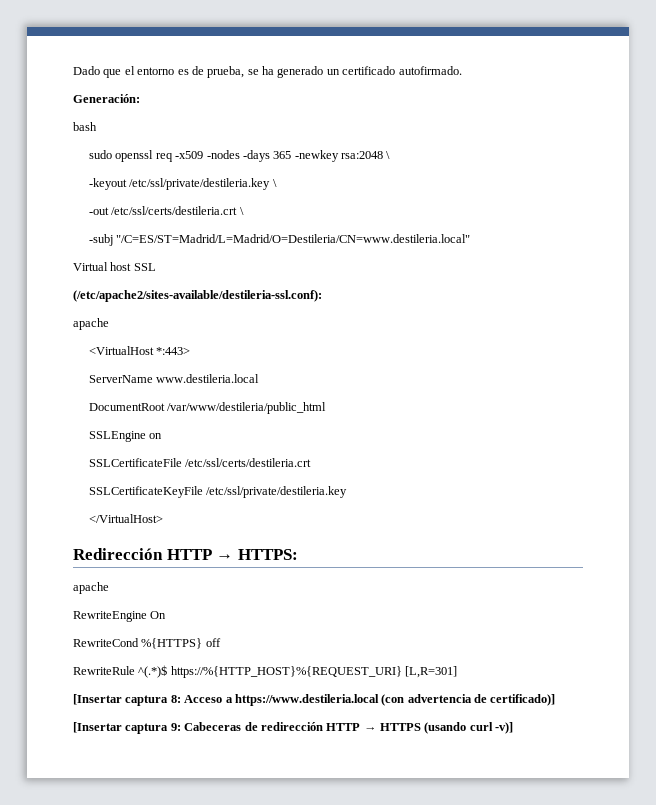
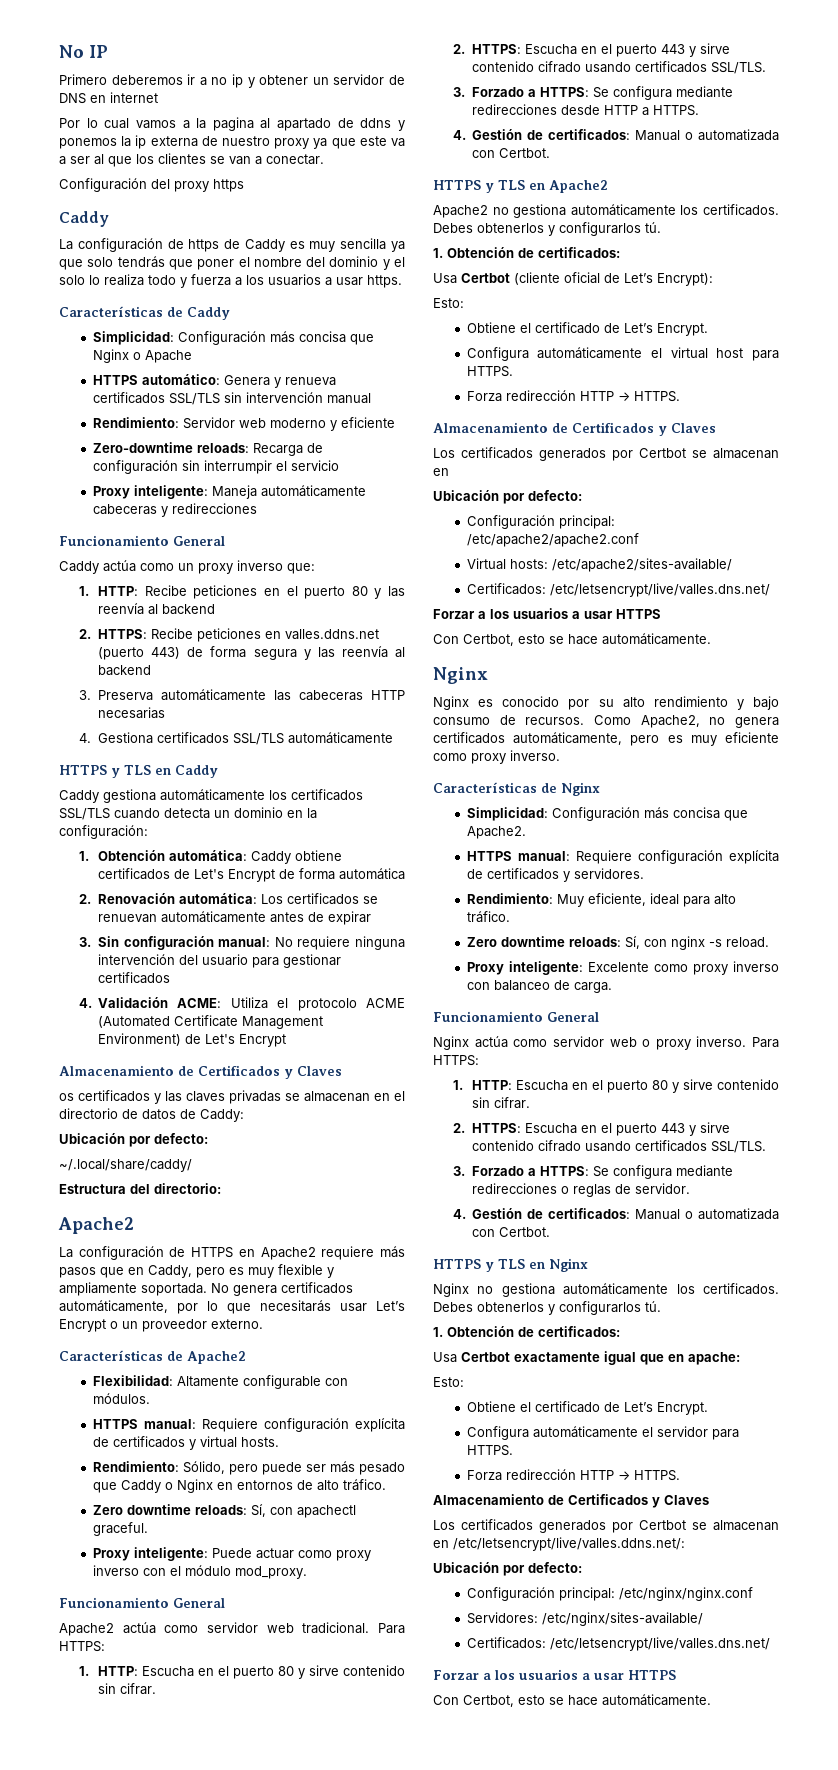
[73,66,462,78] [73,94,140,103] [73,122,97,131] [89,150,391,162] [89,178,277,190] [89,206,244,215] [89,234,471,246] [73,262,156,271] [73,290,322,302] [73,318,109,330] [89,346,191,355] [89,374,260,383] [89,402,327,414] [89,431,163,442] [89,458,312,467] [89,486,348,498] [89,514,164,523] [73,548,298,560] [73,582,109,594] [73,611,167,622] [73,638,221,649] [73,665,458,678] [73,694,556,706] [73,722,514,734] Dado que el entorno es de prueba, se ha generado un certificado autofirmado. // Generación: // bash // sudo openssl req -x509 -nodes -days 365 -newkey rsa:2048 \ // -keyout /etc/ssl/private/destileria.key \ // -out /etc/ssl/certs/destileria.crt \ // -subj "/C=ES/ST=Madrid/L=Madrid/O=Destileria/CN=www.destileria.local" // Virtual host SSL // (/etc/apache2/sites-available/destileria-ssl.conf): // apache // <VirtualHost *:443> // ServerName www.destileria.local // DocumentRoot /var/www/destileria/public_html // SSLEngine on // SSLCertificateFile /etc/ssl/certs/destileria.crt // SSLCertificateKeyFile /etc/ssl/private/destileria.key // </VirtualHost> // Redirección HTTP → HTTPS: // apache // RewriteEngine On // RewriteCond %{HTTPS} off // RewriteRule ^(.*)$ https://%{HTTP_HOST}%{REQUEST_URI} [L,R=301] // [Insertar captura 8: Acceso a https://www.destileria.local (con advertencia de certificado)] // [Insertar captura 9: Cabeceras de redirección HTTP → HTTPS (usando curl -v)] -> [59,45,108,58] [59,74,405,88] [59,92,158,104] [59,117,405,131] [59,135,405,149] [59,153,324,167] [59,178,244,192] [59,211,109,227] [59,238,405,252] [59,256,406,270] [59,274,402,288] [59,306,230,320] [92,331,374,345] [92,349,192,363] [92,374,336,388] [92,392,371,405] [92,417,395,431] [92,442,323,456] [92,460,339,474] [92,485,366,499] [92,503,257,517] [59,535,225,546] [59,560,315,574] [78,585,405,599] [97,603,215,615] [78,628,379,642] [97,646,405,660] [97,665,151,676] [78,689,405,701] [97,707,165,719] [78,732,393,745] [59,765,218,778] [59,789,363,803] [59,807,317,820] [59,825,148,839] [78,850,342,864] [97,868,405,882] [78,893,378,905] [97,911,371,925] [78,936,405,950] [97,954,341,968] [97,972,170,984] [78,997,405,1011] [97,1015,323,1029] [97,1033,286,1047] [59,1065,342,1079] [59,1090,405,1104] [59,1108,244,1122] [59,1133,208,1147] [59,1159,192,1172] [59,1183,221,1194] [58,1217,134,1234] [59,1246,405,1260] [59,1264,334,1278] [59,1282,353,1296] [59,1300,405,1314] [59,1319,263,1332] [59,1350,246,1364] [92,1375,348,1389] [92,1393,150,1404] [92,1418,405,1432] [92,1436,279,1450] [92,1461,405,1475] [92,1479,386,1493] [92,1504,356,1518] [92,1522,148,1536] [92,1547,371,1561] [92,1565,307,1579] [59,1597,225,1608] [59,1622,405,1636] [59,1641,105,1652] [78,1665,405,1679] [97,1683,156,1695] [452,43,730,57] [471,61,766,74] [452,86,733,100] [471,104,699,116] [452,129,779,141] [471,148,550,158] [433,180,608,193] [433,204,779,218] [433,222,661,236] [433,247,620,258] [433,272,713,286] [433,298,464,308] [466,322,708,336] [466,347,779,361] [466,366,513,377] [466,390,680,402] [433,422,716,436] [433,447,779,461] [433,468,449,476] [433,490,582,504] [466,515,615,529] [466,533,639,547] [466,558,732,572] [466,583,770,597] [433,608,661,619] [433,633,711,646] [433,667,488,684] [433,696,779,710] [433,715,779,728] [433,732,779,746] [433,750,560,764] [433,782,600,796] [466,807,748,821] [466,826,526,839] [466,850,779,864] [466,868,644,882] [466,893,736,907] [466,911,510,923] [466,936,769,950] [466,961,779,975] [466,980,612,993] [433,1011,599,1022] [433,1036,779,1050] [433,1055,479,1066] [452,1079,779,1093] [471,1097,530,1109] [452,1122,730,1136] [471,1140,766,1153] [452,1165,733,1179] [471,1183,690,1197] [452,1208,779,1220] [471,1227,550,1237] [433,1258,588,1272] [433,1283,779,1297] [433,1301,661,1315] [433,1326,620,1337] [433,1351,740,1365] [433,1377,464,1387] [466,1401,708,1415] [466,1426,739,1440] [466,1445,513,1456] [466,1469,680,1481] [433,1494,709,1508] [433,1519,779,1533] [433,1537,685,1551] [433,1562,582,1576] [466,1587,753,1601] [466,1612,703,1626] [466,1637,770,1651] [433,1669,676,1680] [433,1694,711,1707] No IP // Primero deberemos ir a no ip y obtener un servidor de DNS en internet // Por lo cual vamos a la pagina al apartado de ddns y ponemos la ip externa de nuestro proxy ya que este va a ser al que los clientes se van a conectar. // Configuración del proxy https // Caddy // La configuración de https de Caddy es muy sencilla ya que solo tendrás que poner el nombre del dominio y el solo lo realiza todo y fuerza a los usuarios a usar https. // Características de Caddy // Simplicidad: Configuración más concisa que Nginx o Apache // HTTPS automático: Genera y renueva certificados SSL/TLS sin intervención manual // Rendimiento: Servidor web moderno y eficiente // Zero-downtime reloads: Recarga de configuración sin interrumpir el servicio // Proxy inteligente: Maneja automáticamente cabeceras y redirecciones // Funcionamiento General // Caddy actúa como un proxy inverso que: // 1. HTTP: Recibe peticiones en el puerto 80 y las reenvía al backend // 2. HTTPS: Recibe peticiones en valles.ddns.net (puerto 443) de forma segura y las reenvía al backend // 3. Preserva automáticamente las cabeceras HTTP necesarias // 4. Gestiona certificados SSL/TLS automáticamente // HTTPS y TLS en Caddy // Caddy gestiona automáticamente los certificados SSL/TLS cuando detecta un dominio en la configuración: // 1. Obtención automática: Caddy obtiene certificados de Let's Encrypt de forma automática // 2. Renovación automática: Los certificados se renuevan automáticamente antes de expirar // 3. Sin configuración manual: No requiere ninguna intervención del usuario para gestionar certificados // 4. Validación ACME: Utiliza el protocolo ACME (Automated Certificate Management Environment) de Let's Encrypt // Almacenamiento de Certificados y Claves // os certificados y las claves privadas se almacenan en el directorio de datos de Caddy: // Ubicación por defecto: // ~/.local/share/caddy/ // Estructura del directorio: // Apache2 // La configuración de HTTPS en Apache2 requiere más pasos que en Caddy, pero es muy flexible y ampliamente soportada. No genera certificados automáticamente, por lo que necesitarás usar Let’s Encrypt o un proveedor externo. // Características de Apache2 // Flexibilidad: Altamente configurable con módulos. // HTTPS manual: Requiere configuración explícita de certificados y virtual hosts. // Rendimiento: Sólido, pero puede ser más pesado que Caddy o Nginx en entornos de alto tráfico. // Zero downtime reloads: Sí, con apachectl graceful. // Proxy inteligente: Puede actuar como proxy inverso con el módulo mod_proxy. // Funcionamiento General // Apache2 actúa como servidor web tradicional. Para HTTPS: // 1. HTTP: Escucha en el puerto 80 y sirve contenido sin cifrar. // 2. HTTPS: Escucha en el puerto 443 y sirve contenido cifrado usando certificados SSL/TLS. // 3. Forzado a HTTPS: Se configura mediante redirecciones desde HTTP a HTTPS. // 4. Gestión de certificados: Manual o automatizada con Certbot. // HTTPS y TLS en Apache2 // Apache2 no gestiona automáticamente los certificados. Debes obtenerlos y configurarlos tú. // 1. Obtención de certificados: // Usa Certbot (cliente oficial de Let’s Encrypt): // Esto: // Obtiene el certificado de Let’s Encrypt. // Configura automáticamente el virtual host para HTTPS. // Forza redirección HTTP → HTTPS. // Almacenamiento de Certificados y Claves // Los certificados generados por Certbot se almacenan en // Ubicación por defecto: // Configuración principal: /etc/apache2/apache2.conf // Virtual hosts: /etc/apache2/sites-available/ // Certificados: /etc/letsencrypt/live/valles.dns.net/ // Forzar a los usuarios a usar HTTPS // Con Certbot, esto se hace automáticamente. // Nginx // Nginx es conocido por su alto rendimiento y bajo consumo de recursos. Como Apache2, no genera certificados automáticamente, pero es muy eficiente como proxy inverso. // Características de Nginx // Simplicidad: Configuración más concisa que Apache2. // HTTPS manual: Requiere configuración explícita de certificados y servidores. // Rendimiento: Muy eficiente, ideal para alto tráfico. // Zero downtime reloads: Sí, con nginx -s reload. // Proxy inteligente: Excelente como proxy inverso con balanceo de carga. // Funcionamiento General // Nginx actúa como servidor web o proxy inverso. Para HTTPS: // 1. HTTP: Escucha en el puerto 80 y sirve contenido sin cifrar. // 2. HTTPS: Escucha en el puerto 443 y sirve contenido cifrado usando certificados SSL/TLS. // 3. Forzado a HTTPS: Se configura mediante redirecciones o reglas de servidor. // 4. Gestión de certificados: Manual o automatizada con Certbot. // HTTPS y TLS en Nginx // Nginx no gestiona automáticamente los certificados. Debes obtenerlos y configurarlos tú. // 1. Obtención de certificados: // Usa Certbot exactamente igual que en apache: // Esto: // Obtiene el certificado de Let’s Encrypt. // Configura automáticamente el servidor para HTTPS. // Forza redirección HTTP → HTTPS. // Almacenamiento de Certificados y Claves // Los certificados generados por Certbot se almacenan en /etc/letsencrypt/live/valles.ddns.net/: // Ubicación por defecto: // Configuración principal: /etc/nginx/nginx.conf // Servidores: /etc/nginx/sites-available/ // Certificados: /etc/letsencrypt/live/valles.dns.net/ // Forzar a los usuarios a usar HTTPS // Con Certbot, esto se hace automáticamente.

